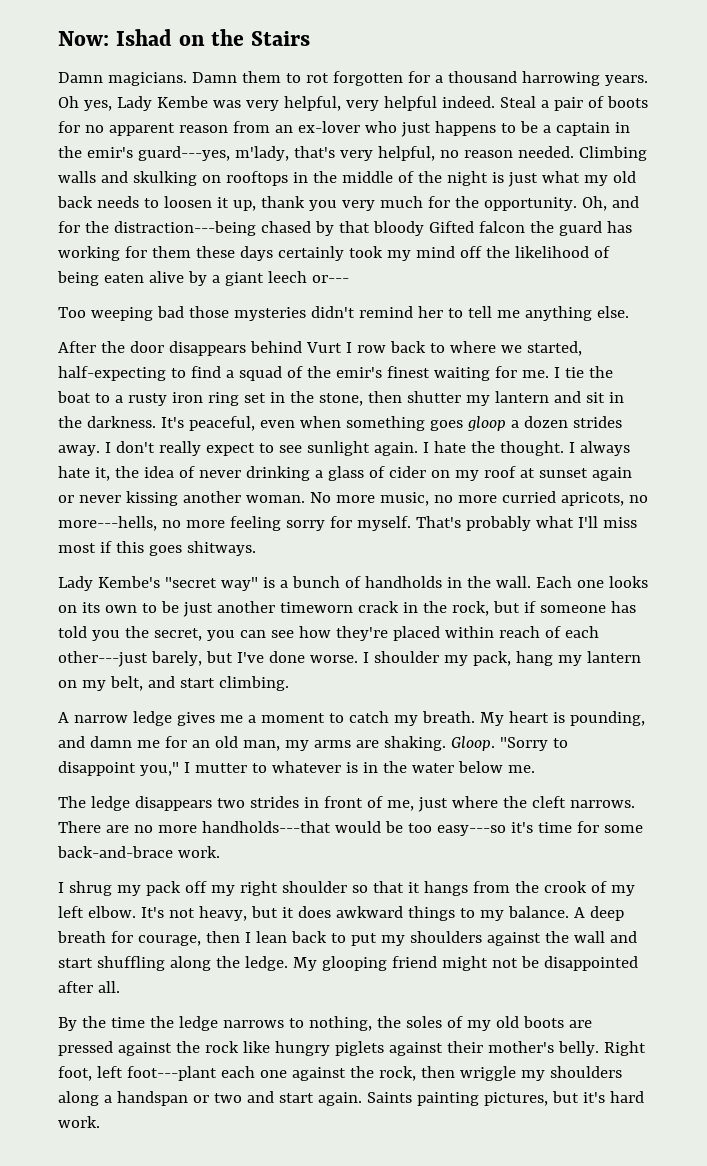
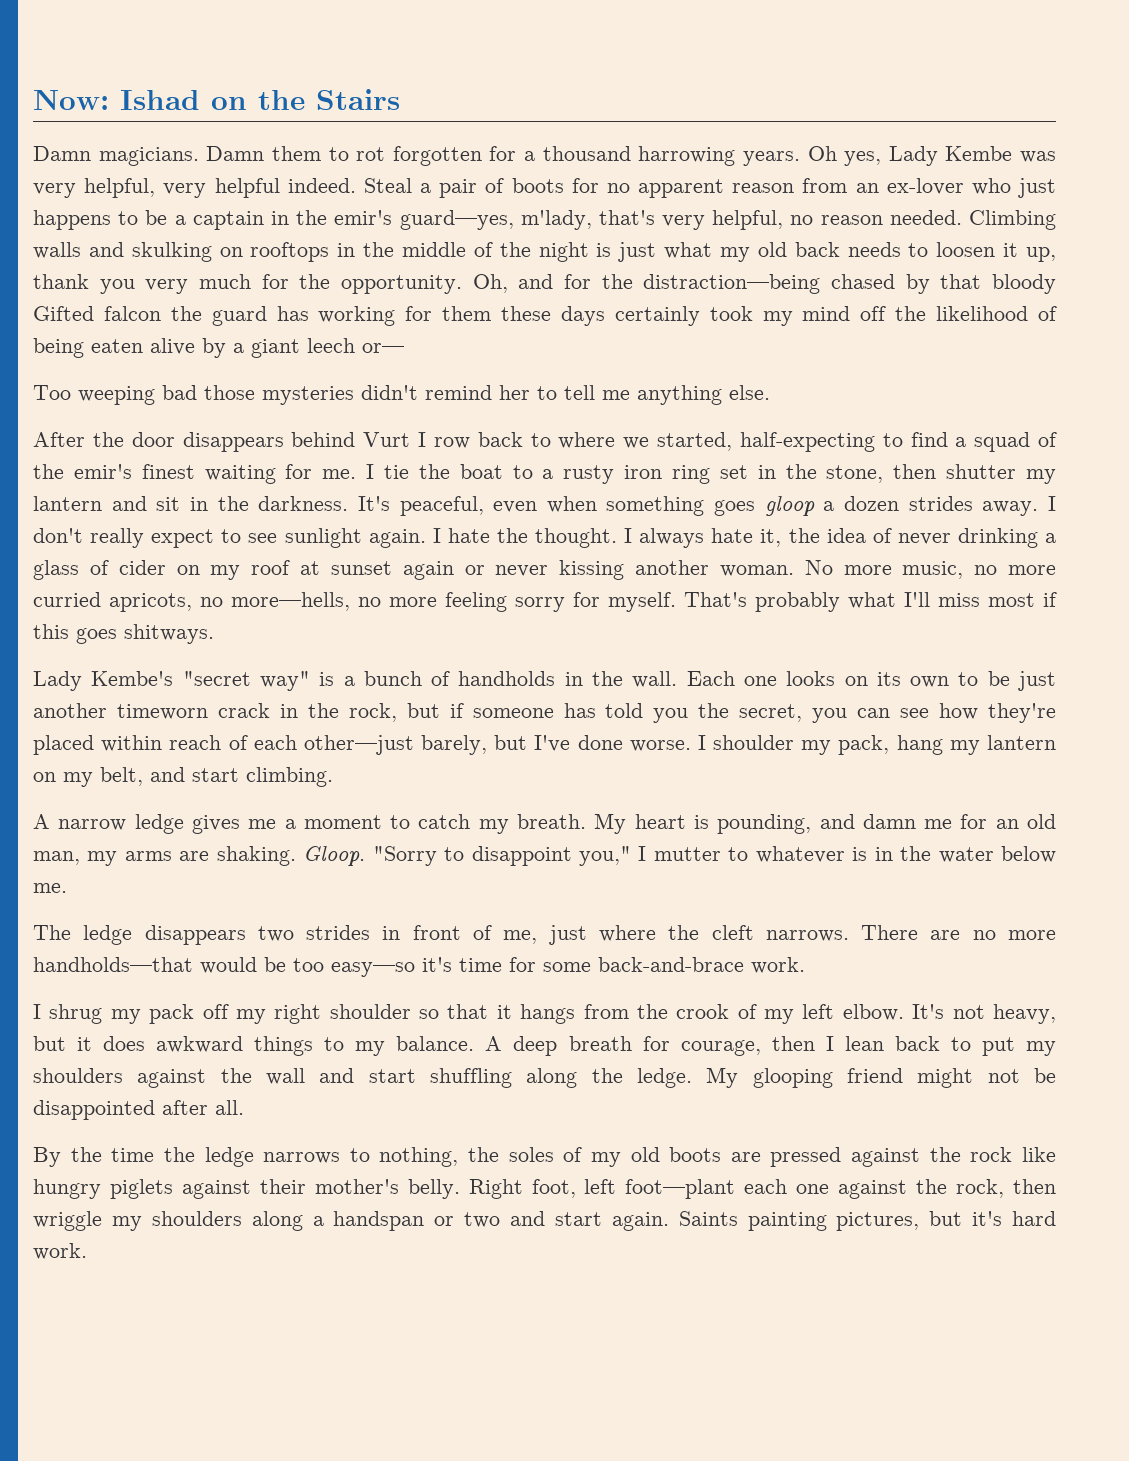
[137,146,230,161] guard---yes, -> [399,210,514,230] guard—yes,
[113,221,256,236] distraction---being -> [643,274,821,294] distraction—being
[311,275,349,283] or--- -> [362,343,404,353] or—
[58,516,157,531] more---hells, -> [231,592,350,611] more—hells,
[58,651,148,667] other---just -> [303,735,414,755] other—just
[201,821,331,833] handholds---that -> [33,957,193,972] handholds—that
[436,825,506,836] easy---so -> [331,962,415,977] easy—so
[126,1066,217,1081] foot---plant -> [625,1179,736,1199] foot—plant

